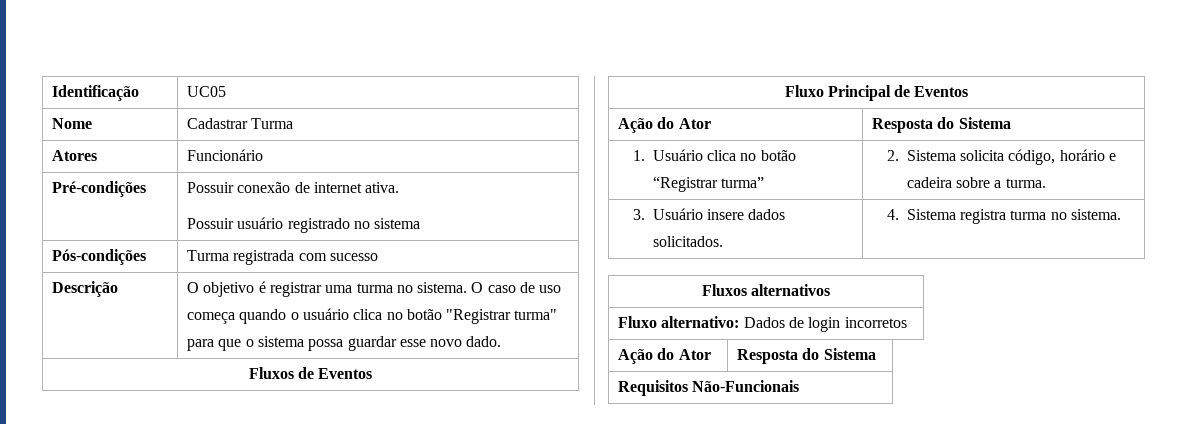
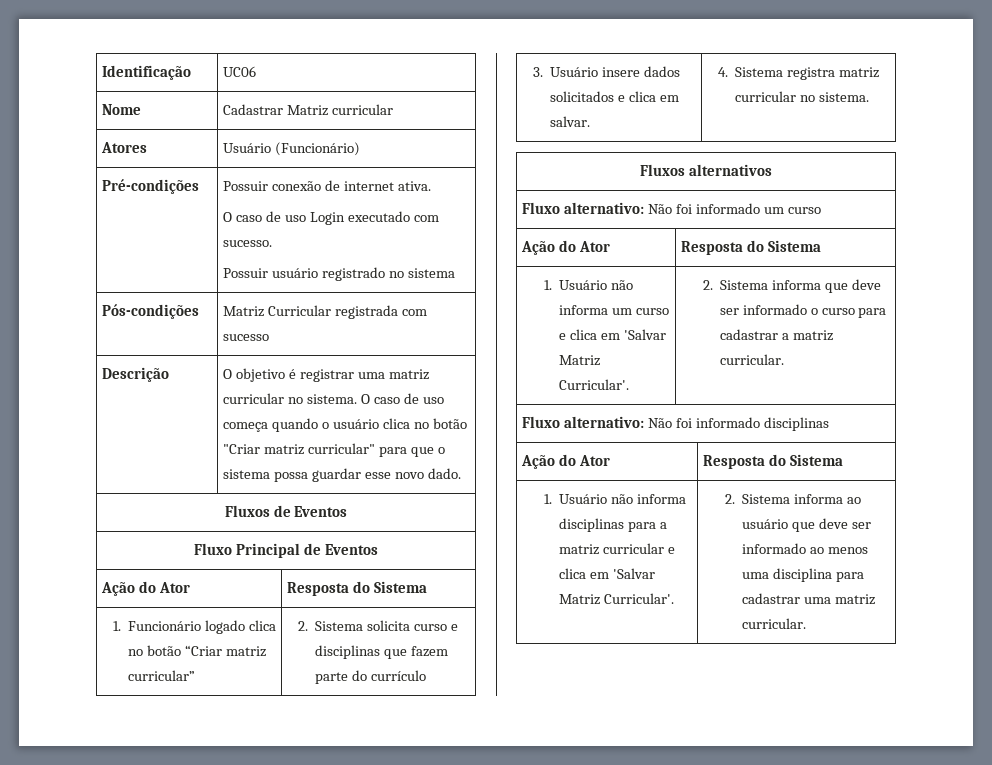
[186,86,226,97] UC05 -> [223,66,257,77] UC06
[251,118,294,129] Turma -> [286,104,393,116] Matriz curricular
[186,149,263,161] Funcionário -> [223,142,360,156] Usuário (Funcionário)
(400, 187) none -> [223,211,439,225] [223,240,273,247] // O caso de uso Login executado com sucesso.
[186,250,229,261] Turma -> [223,305,331,317] Matriz Curricular
[356,283,393,293] turma -> [388,369,429,380] [223,393,285,404] matriz curricular
[446,309,558,324] "Registrar turma" -> [223,443,375,455] "Criar matriz curricular"
[652,149,796,161] [652,176,764,192] Usuário clica no botão “Registrar turma” -> [128,620,276,634] [128,645,266,657] [128,670,196,681] Funcionário logado clica no botão “Criar matriz curricular”
[1008,149,1116,165] [906,177,1046,188] código, horário e cadeira sobre a turma. -> [413,624,458,631] [315,645,448,659] [315,670,426,684] curso e disciplinas que fazem parte do currículo
[652,236,723,247] solicitados. -> [550,91,679,102] [550,116,591,127] solicitados e clica em salvar.
[1010,210,1047,220] turma -> [838,67,879,78] [735,91,797,102] matriz curricular
[743,317,907,332] [617,348,711,364] [736,348,876,364] [617,380,800,396] Dados de login incorretos // Ação do Ator | Resposta do Sistema // Requisitos Não-Funcionais -> [647,203,821,214] [521,240,610,255] [681,240,821,255] [543,280,633,290] [558,305,669,315] [558,329,666,340] [558,355,600,366] [558,379,629,390] [702,279,881,293] [719,304,887,318] [719,329,833,341] [719,354,784,365] [522,416,829,431] [521,454,610,469] [703,454,843,469] [543,494,686,504] [558,518,667,532] [558,543,675,555] [558,568,655,579] [558,593,674,605] [724,494,861,504] [741,518,871,532] [741,543,868,554] [741,568,864,582] [741,593,875,605] [741,618,806,629] Não foi informado um curso // Ação do Ator | Resposta do Sistema // 1. Usuário não informa um curso e clica em 'Salvar Matriz Curricular'. | 2. Sistema informa que deve ser informado o curso para cadastrar a matriz curricular. // Fluxo alternativo: Não foi informado disciplinas // Ação do Ator | Resposta do Sistema // 1. Usuário não informa disciplinas para a matriz curricular e clica em 'Salvar Matriz Curricular'. | 2. Sistema informa ao usuário que deve ser informado ao menos uma disciplina para cadastrar uma matriz curricular.

